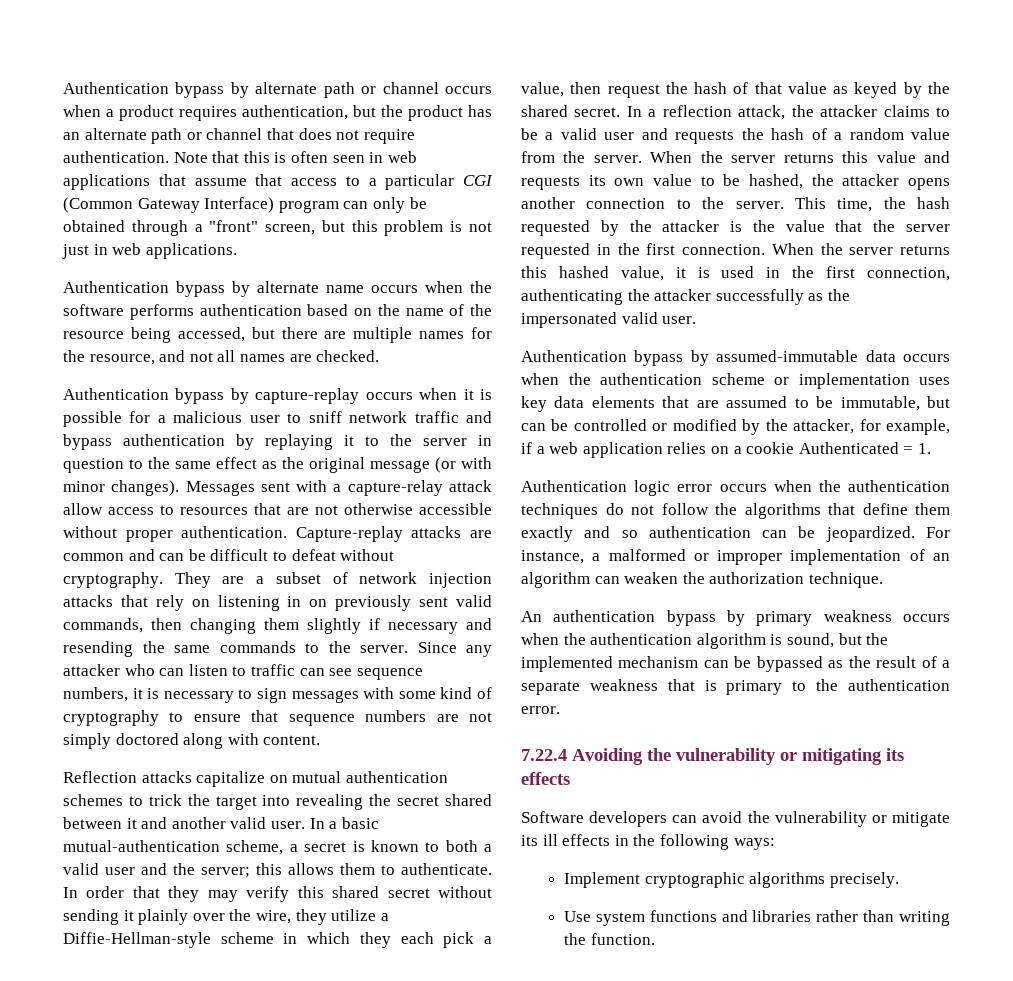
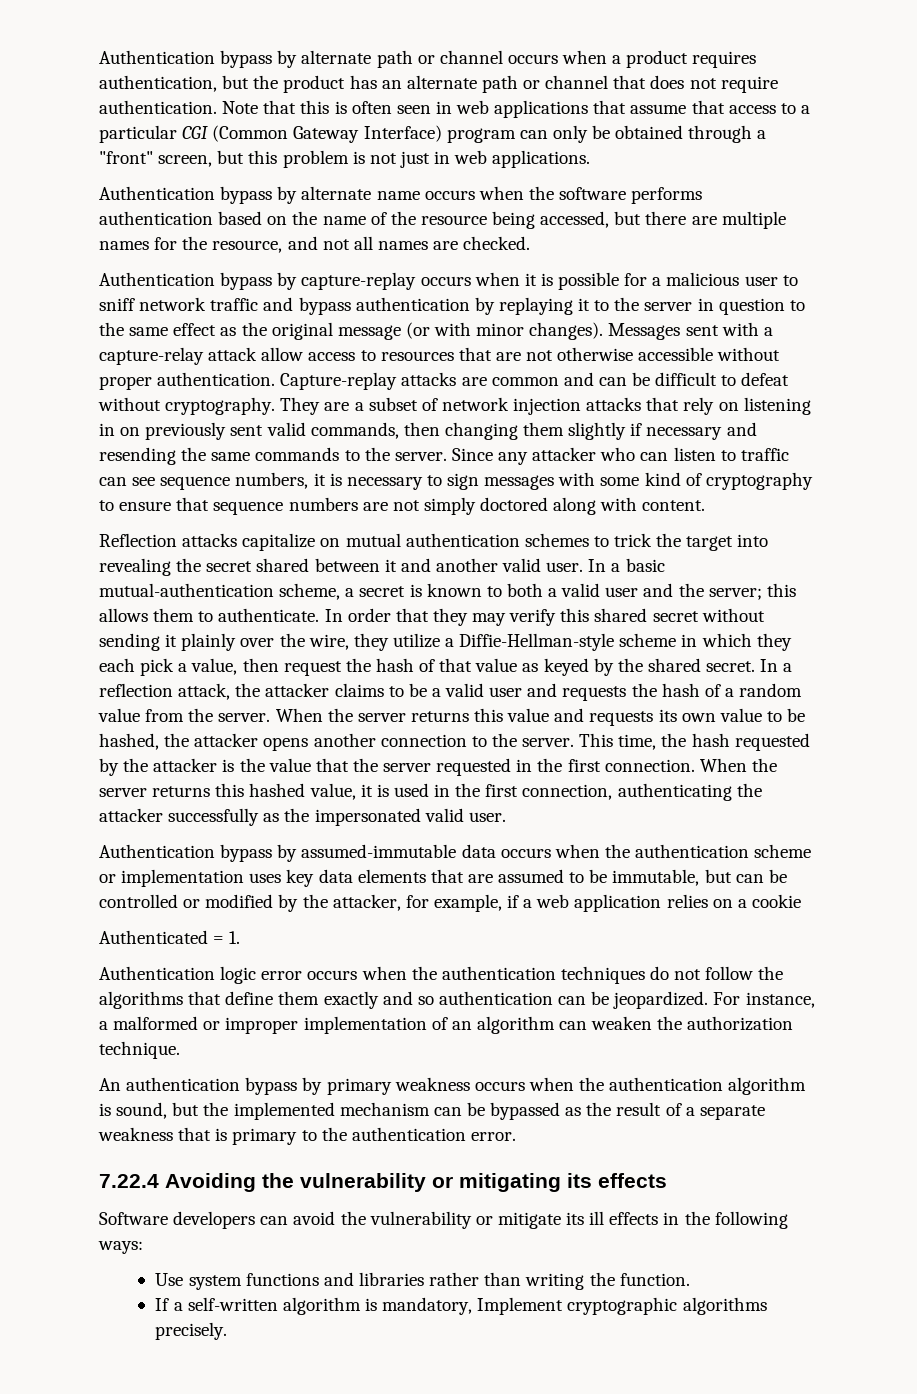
(795, 448) none -> (801, 901) //
[564,872,899,888] // Implement cryptographic algorithms precisely. -> (143, 1247) none
(655, 939) none -> [155,1297,767,1315] [155,1322,228,1340] // If a self-written algorithm is mandatory, Implement cryptographic algorithms precisely.

